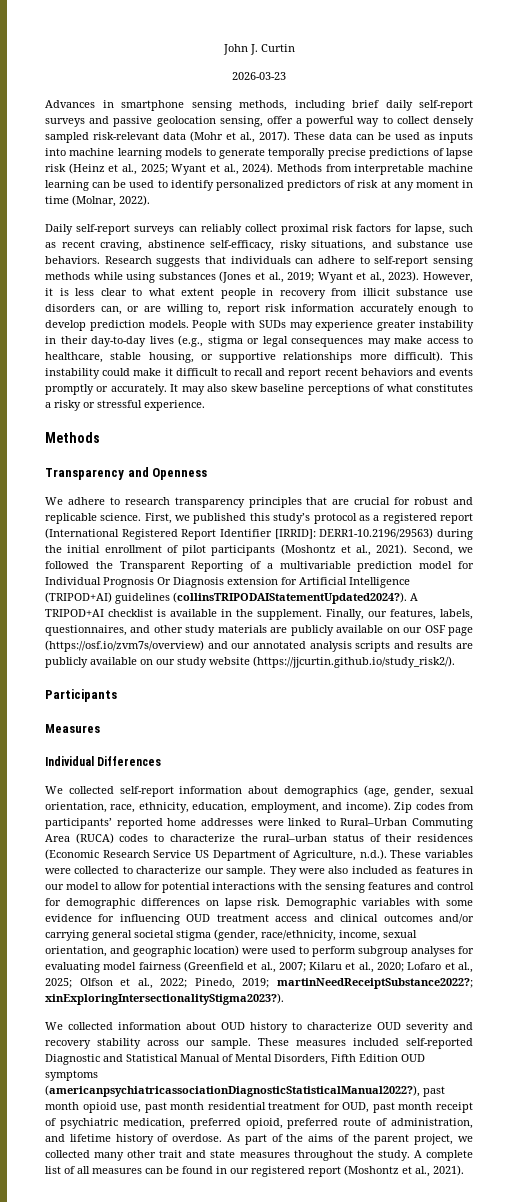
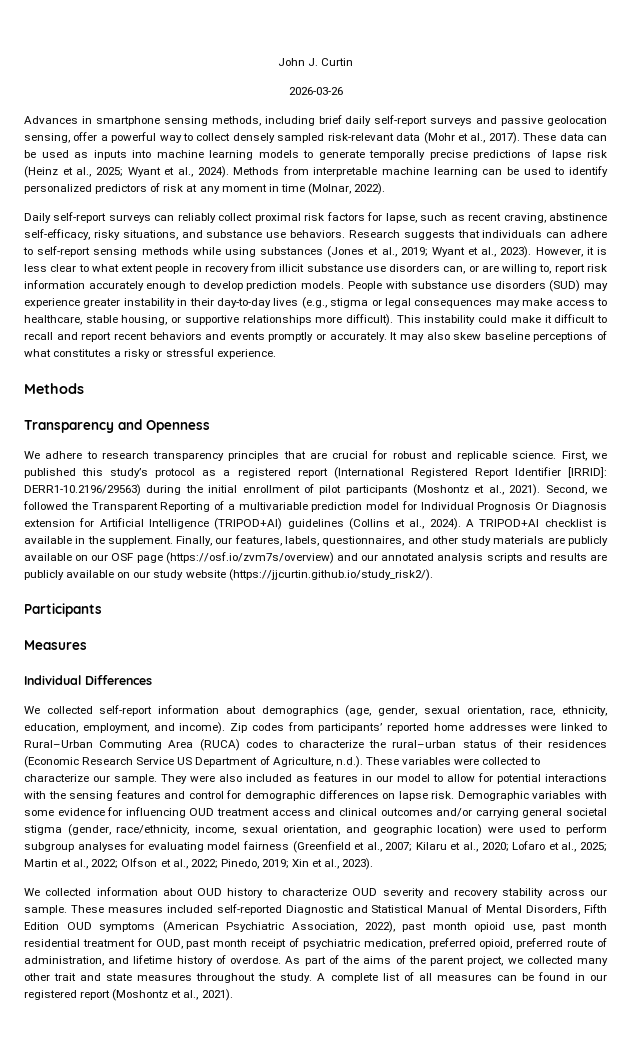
[232,72,286,80] 2026-03-23 -> [288,87,343,95] 2026-03-26
[258,320,286,328] SUDs -> [411,280,581,292] substance use disorders (SUD)
[173,592,407,604] (collinsTRIPODAIStatementUpdated2024?). -> [348,518,461,530] (Collins et al., 2024).
(72, 983) none -> [24,859,119,869] Martin et al., 2022;
[277,978,473,989] [45,993,284,1005] martinNeedReceiptSubstance2022?; xinExploringIntersectionalityStigma2023?). -> [292,858,374,870] Xin et al., 2023).
[45,1085,420,1097] (americanpsychiatricassociationDiagnosticStatisticalManual2022?), -> [162,921,395,933] (American Psychiatric Association, 2022),

